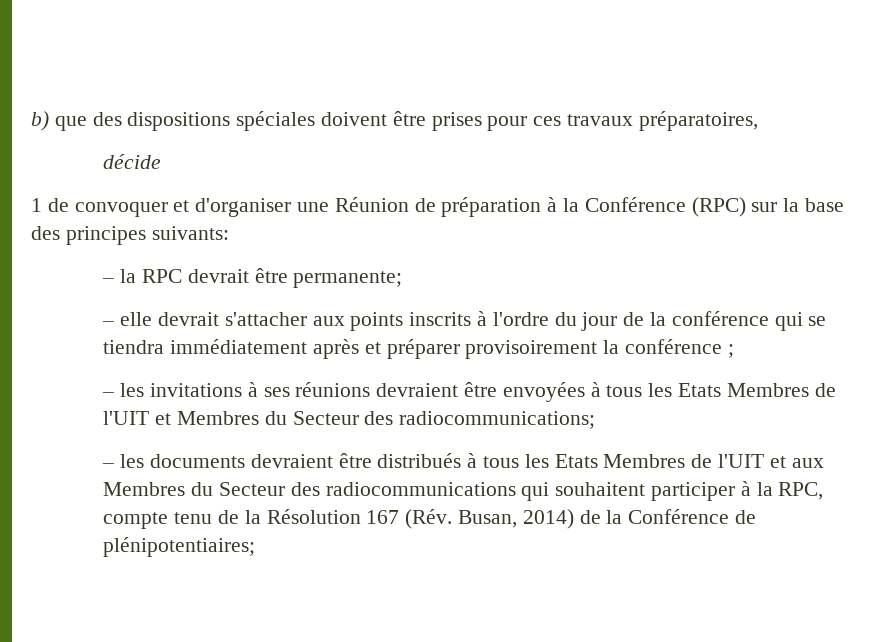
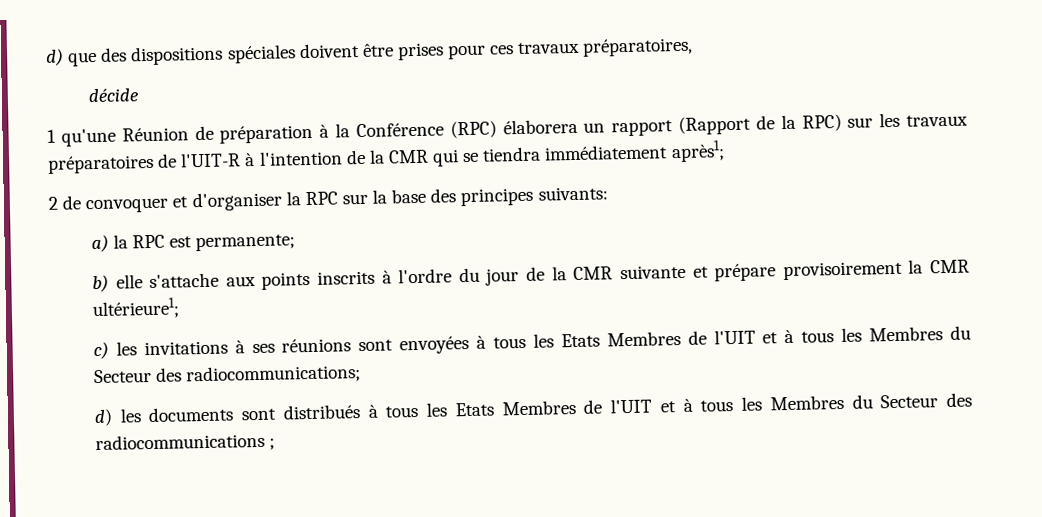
[31,111,49,131] b) -> [45,48,64,66] d)
[47,198,330,217] de convoquer et d'organiser une -> [60,128,116,147] qu'une
(746, 207) none -> [502,112,969,137] [48,140,725,174] [48,191,338,214] élaborera un rapport (Rapport de la RPC) sur les travaux préparatoires de l'UIT-R à l'intention de la CMR qui se tiendra immédiatement après1; // 2 de convoquer et d'organiser la RPC
[102,268,288,283] – la RPC devrait être -> [90,234,193,253] a) la RPC est
[102,312,307,326] – elle devrait s'attacher -> [91,272,220,293] b) elle s'attache
[671,311,827,331] [103,339,734,359] [102,392,115,397] conférence qui se tiendra immédiatement après et préparer provisoirement la conférence ; // – -> [573,259,970,282] [91,297,180,320] [92,341,109,360] CMR suivante et prépare provisoirement la CMR ultérieure1; // c)
[376,382,498,397] devraient être -> [358,339,394,352] sont
(172, 419) none -> [784,327,863,344] à tous les
[102,463,115,468] – -> [93,408,113,427] d)
[250,453,372,468] devraient être -> [241,408,277,421] sont
[791,458,824,468] aux -> [682,396,763,412] à tous les
[521,481,824,501] [103,509,757,529] [103,537,256,557] qui souhaitent participer à la RPC, compte tenu de la Résolution 167 (Rév. Busan, 2014) de la Conférence de plénipotentiaires; -> [269,437,276,450] ;

